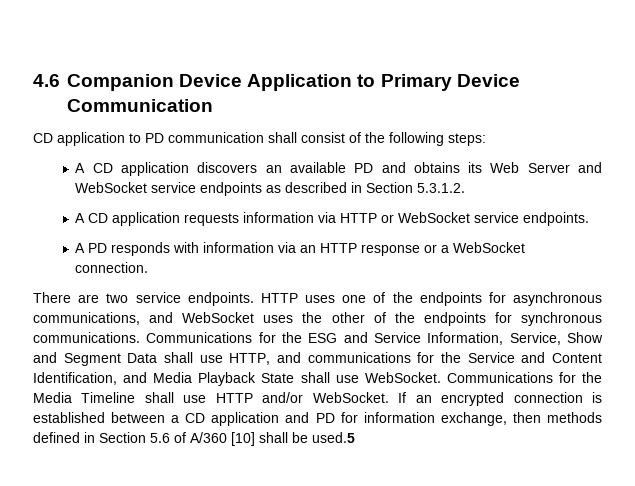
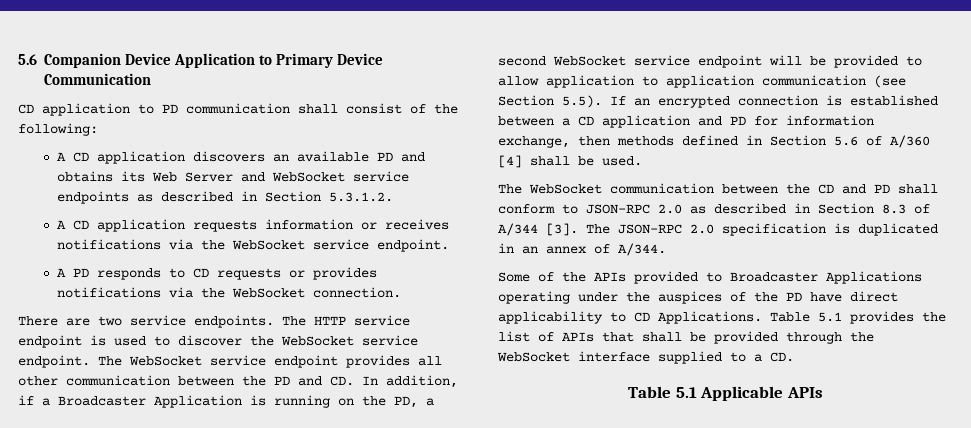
[33,74,60,87] 4.6 -> [18,54,37,65] 5.6
[389,132,486,146] following steps: -> [18,123,98,136] following:
[318,212,590,226] via HTTP or WebSocket service endpoints. -> [360,219,449,230] [56,239,449,252] or receives notifications via the WebSocket service endpoint.
[173,242,450,256] with information via an HTTP response or a -> [168,267,377,280] [56,287,225,298] to CD requests or provides notifications via the
[260,292,603,306] [33,312,603,326] [33,332,603,345] [33,352,603,366] [33,372,603,386] [33,392,389,403] HTTP uses one of the endpoints for asynchronous communications, and WebSocket uses the other of the endpoints for synchronous communications. Communications for the ESG and Service Information, Service, Show and Segment Data shall use HTTP, and communications for the Service and Content Identification, and Media Playback State shall use WebSocket. Communications for the Media Timeline shall use HTTP and/or WebSocket. -> [282,315,410,326] [18,335,418,348] [18,355,442,368] [18,375,458,388] [18,395,434,408] [498,55,922,68] [498,75,906,88] [498,95,602,108] The HTTP service endpoint is used to discover the WebSocket service endpoint. The WebSocket service endpoint provides all other communication between the PD and CD. In addition, if a Broadcaster Application is running on the PD, a second WebSocket service endpoint will be provided to allow application to application communication (see Section 5.5).
[231,432,355,446] [10] shall be used.5 -> [498,155,642,168] [498,183,938,194] [498,203,930,214] [498,223,938,236] [498,243,666,256] [498,271,922,284] [498,291,898,304] [498,311,946,324] [498,331,874,344] [497,351,794,364] [628,386,823,401] [4] shall be used. // The WebSocket communication between the CD and PD shall conform to JSON-RPC 2.0 as described in Section 8.3 of A/344 [3]. The JSON-RPC 2.0 specification is duplicated in an annex of A/344. // Some of the APIs provided to Broadcaster Applications operating under the auspices of the PD have direct applicability to CD Applications. Table 5.1 provides the list of APIs that shall be provided through the WebSocket interface supplied to a CD. // Table 5.1 Applicable APIs

